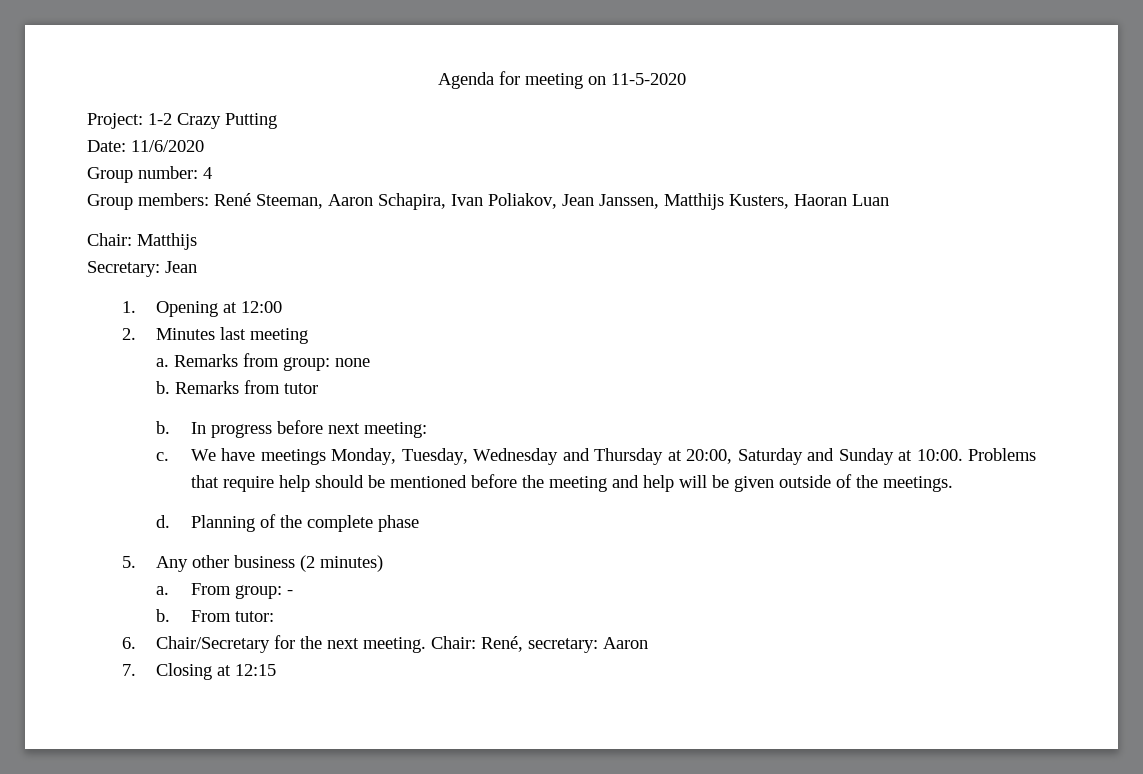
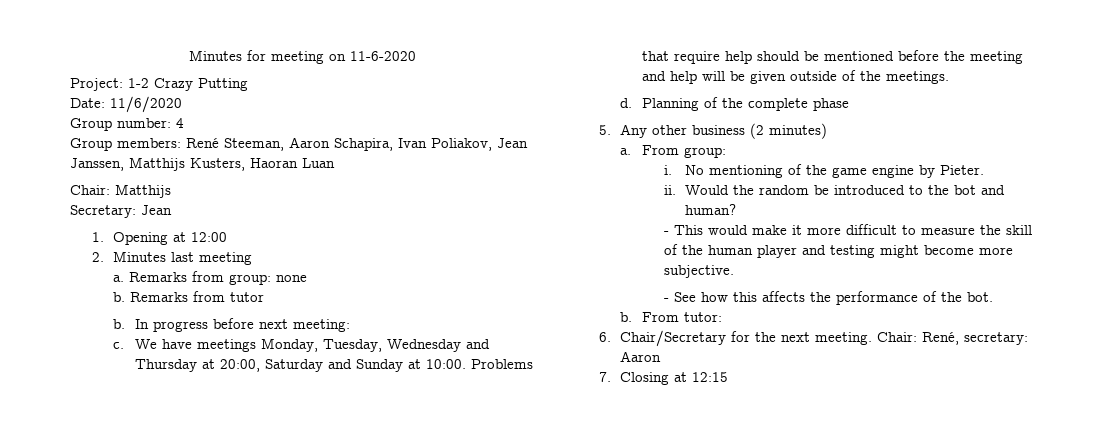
[437,72,494,89] Agenda -> [188,50,242,61] Minutes
[610,73,686,85] 11-5-2020 -> [349,51,416,61] 11-6-2020
[286,590,293,595] - -> [663,164,985,178] [663,185,1006,195] [685,204,737,215] [663,224,1032,235] [663,244,1013,258] [663,265,734,278] [663,291,993,305] // i. No mentioning of the game engine by Pieter. // ii. Would the random be introduced to the bot and human? // - This would make it more difficult to measure the skill of the human player and testing might become more subjective. // - See how this affects the performance of the bot.

